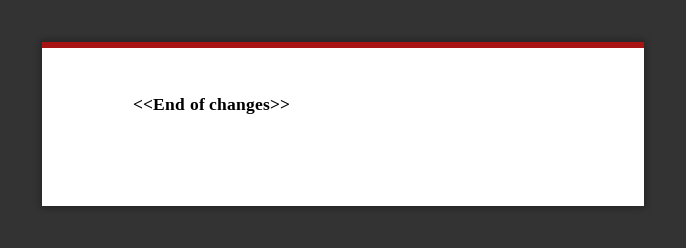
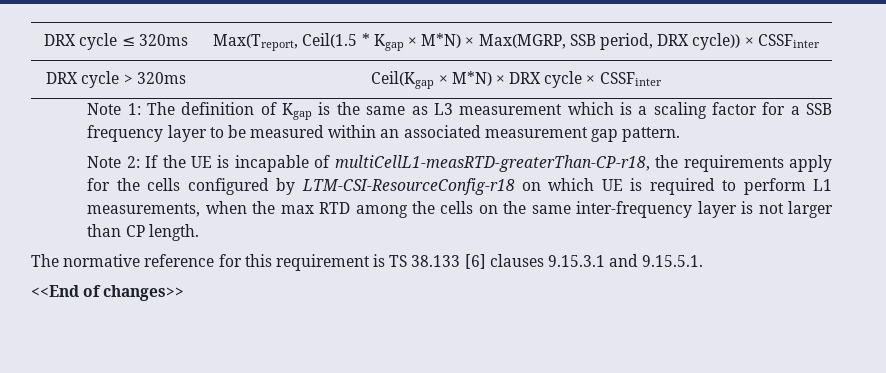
(133, 104) none -> [44,33,188,50] [213,33,820,51] [46,71,186,88] [371,71,662,89] [87,102,832,120] [87,125,681,142] [87,155,832,172] [87,178,833,195] [87,201,834,218] [87,224,199,241] [31,254,704,271] DRX cycle ≤ 320ms | Max(Treport, Ceil(1.5 * Kgap × M*N) × Max(MGRP, SSB period, DRX cycle)) × CSSFinter // DRX cycle > 320ms | Ceil(Kgap × M*N) × DRX cycle × CSSFinter // Note 1: The definition of Kgap is the same as L3 measurement which is a scaling factor for a SSB frequency layer to be measured within an associated measurement gap pattern. // Note 2: If the UE is incapable of multiCellL1-measRTD-greaterThan-CP-r18, the requirements apply for the cells configured by LTM-CSI-ResourceConfig-r18 on which UE is required to perform L1 measurements, when the max RTD among the cells on the same inter-frequency layer is not larger than CP length. // The normative reference for this requirement is TS 38.133 [6] clauses 9.15.3.1 and 9.15.5.1. //

